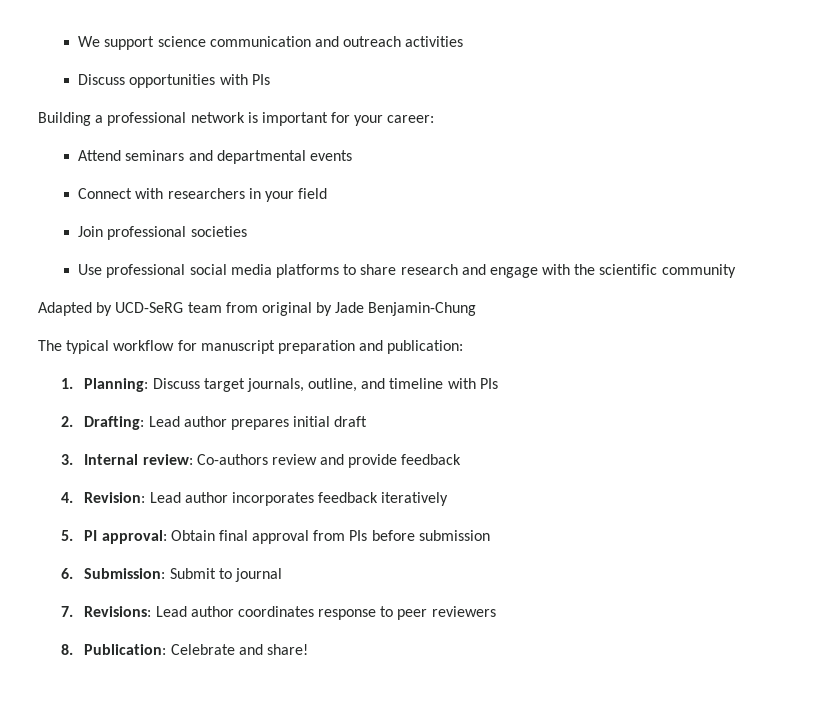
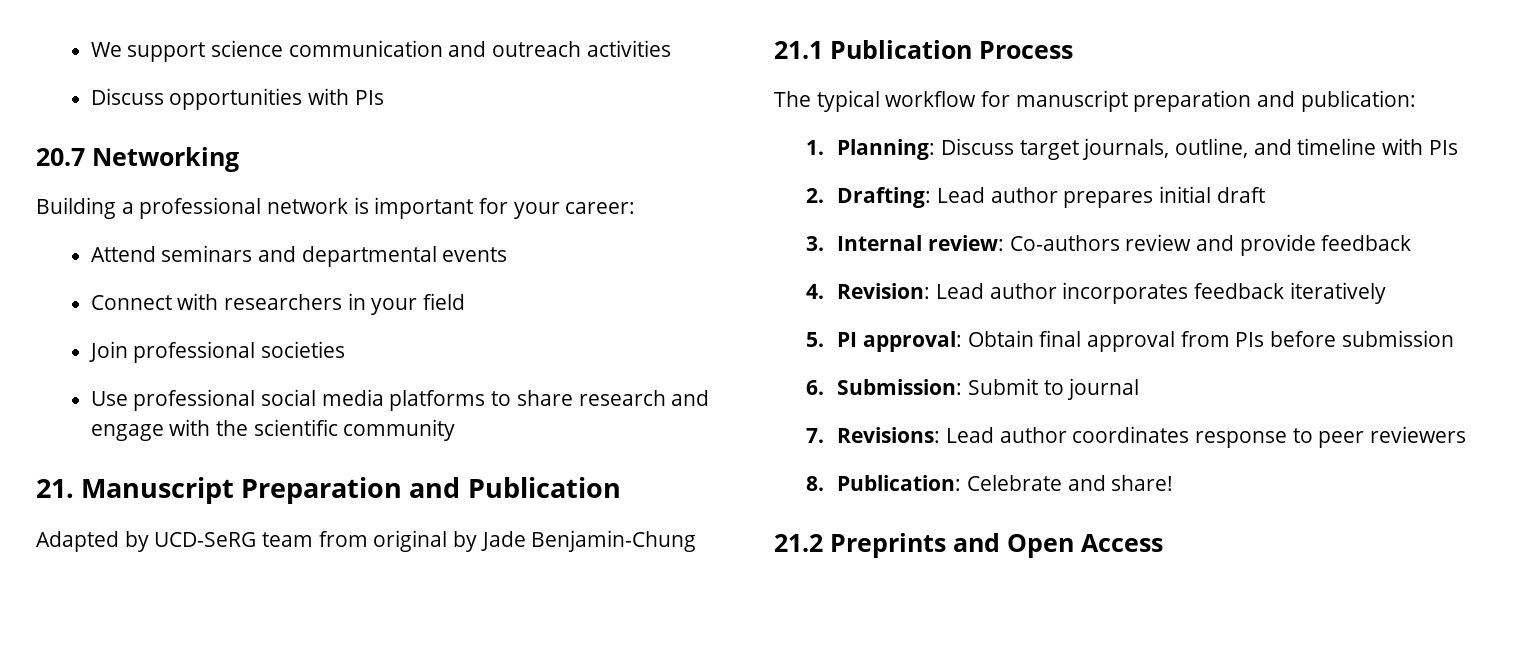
(270, 79) none -> [36,147,239,172] // 20.7 Networking
(736, 271) none -> [36,477,621,504] // 21. Manuscript Preparation and Publication
(477, 309) none -> [774,40,1073,59] // 21.1 Publication Process
(308, 649) none -> [774,533,1163,558] // 21.2 Preprints and Open Access

